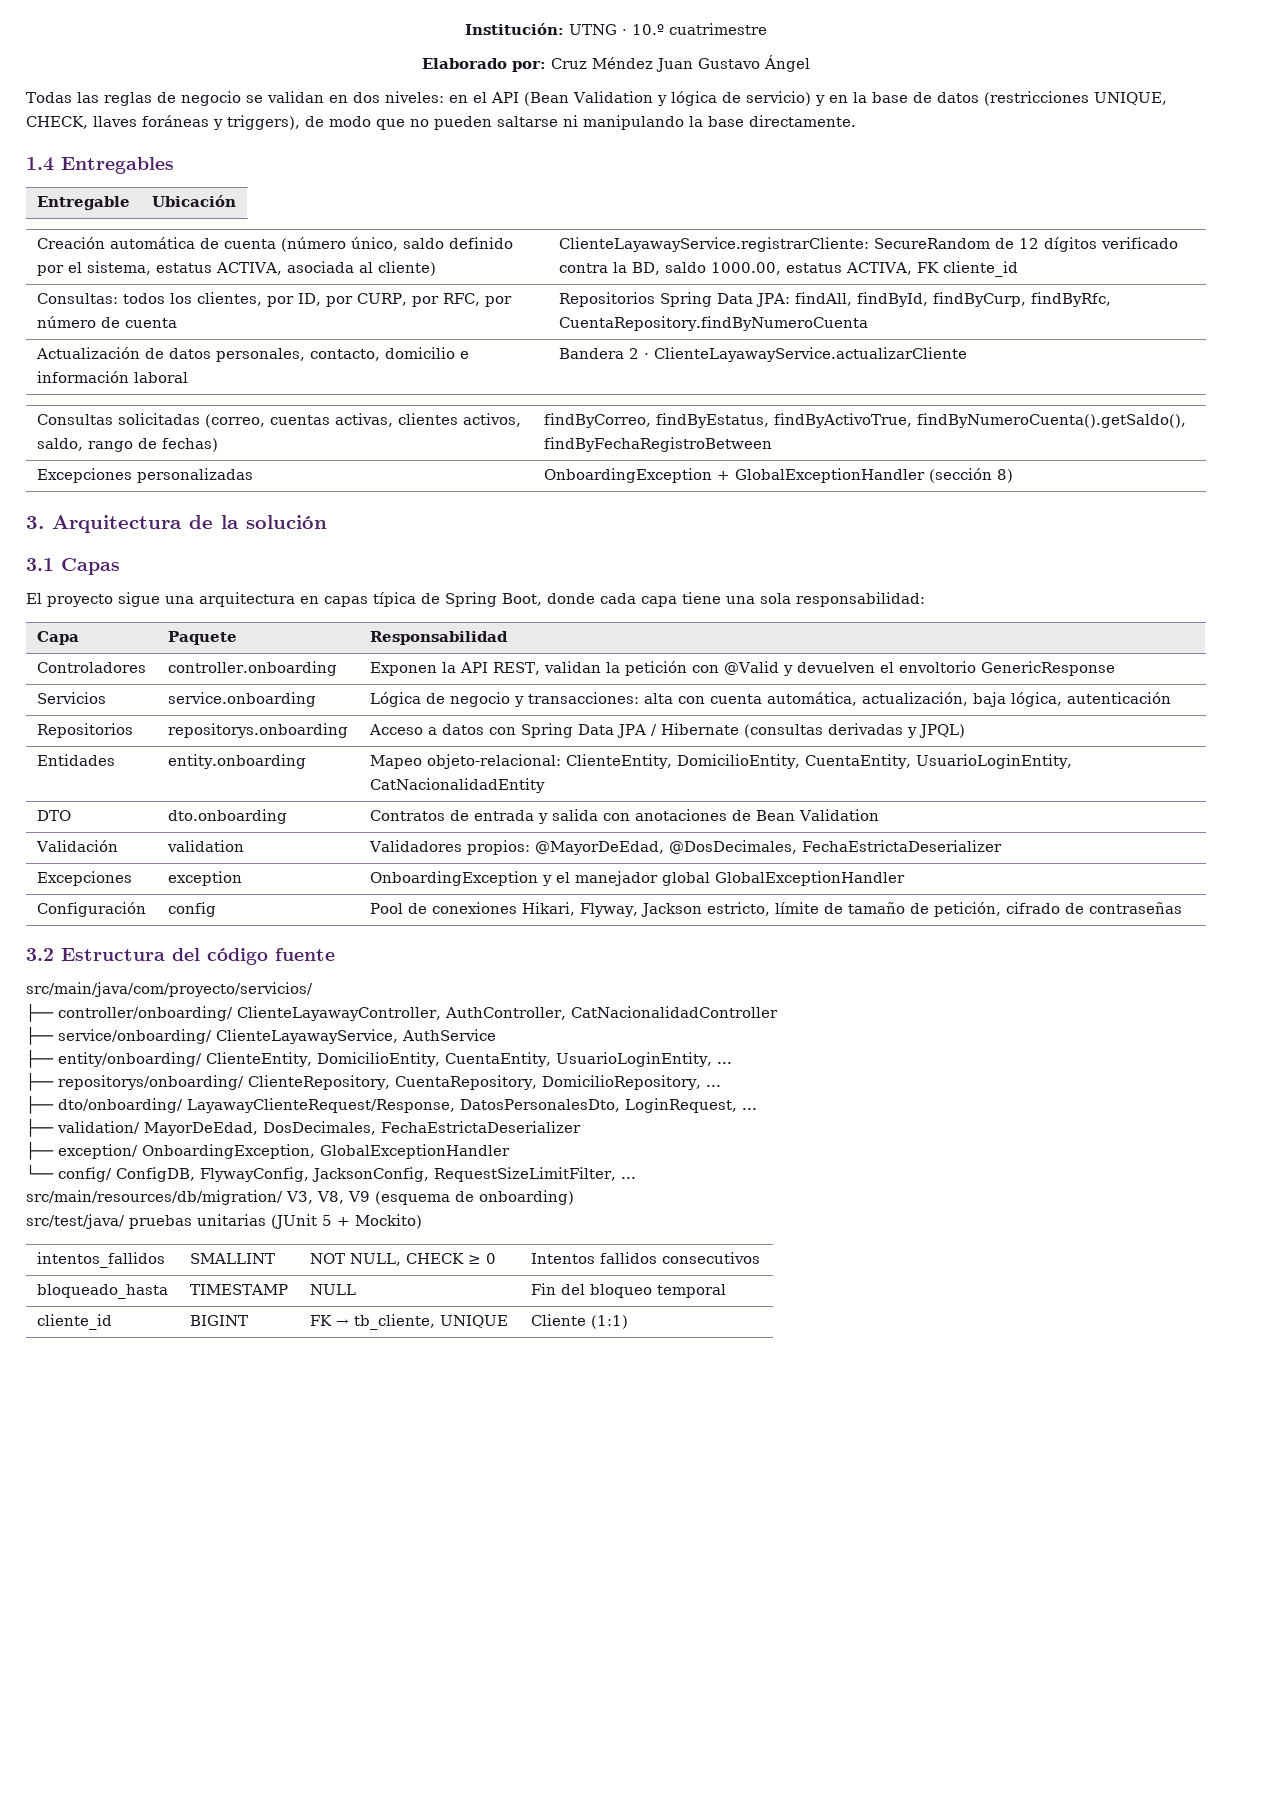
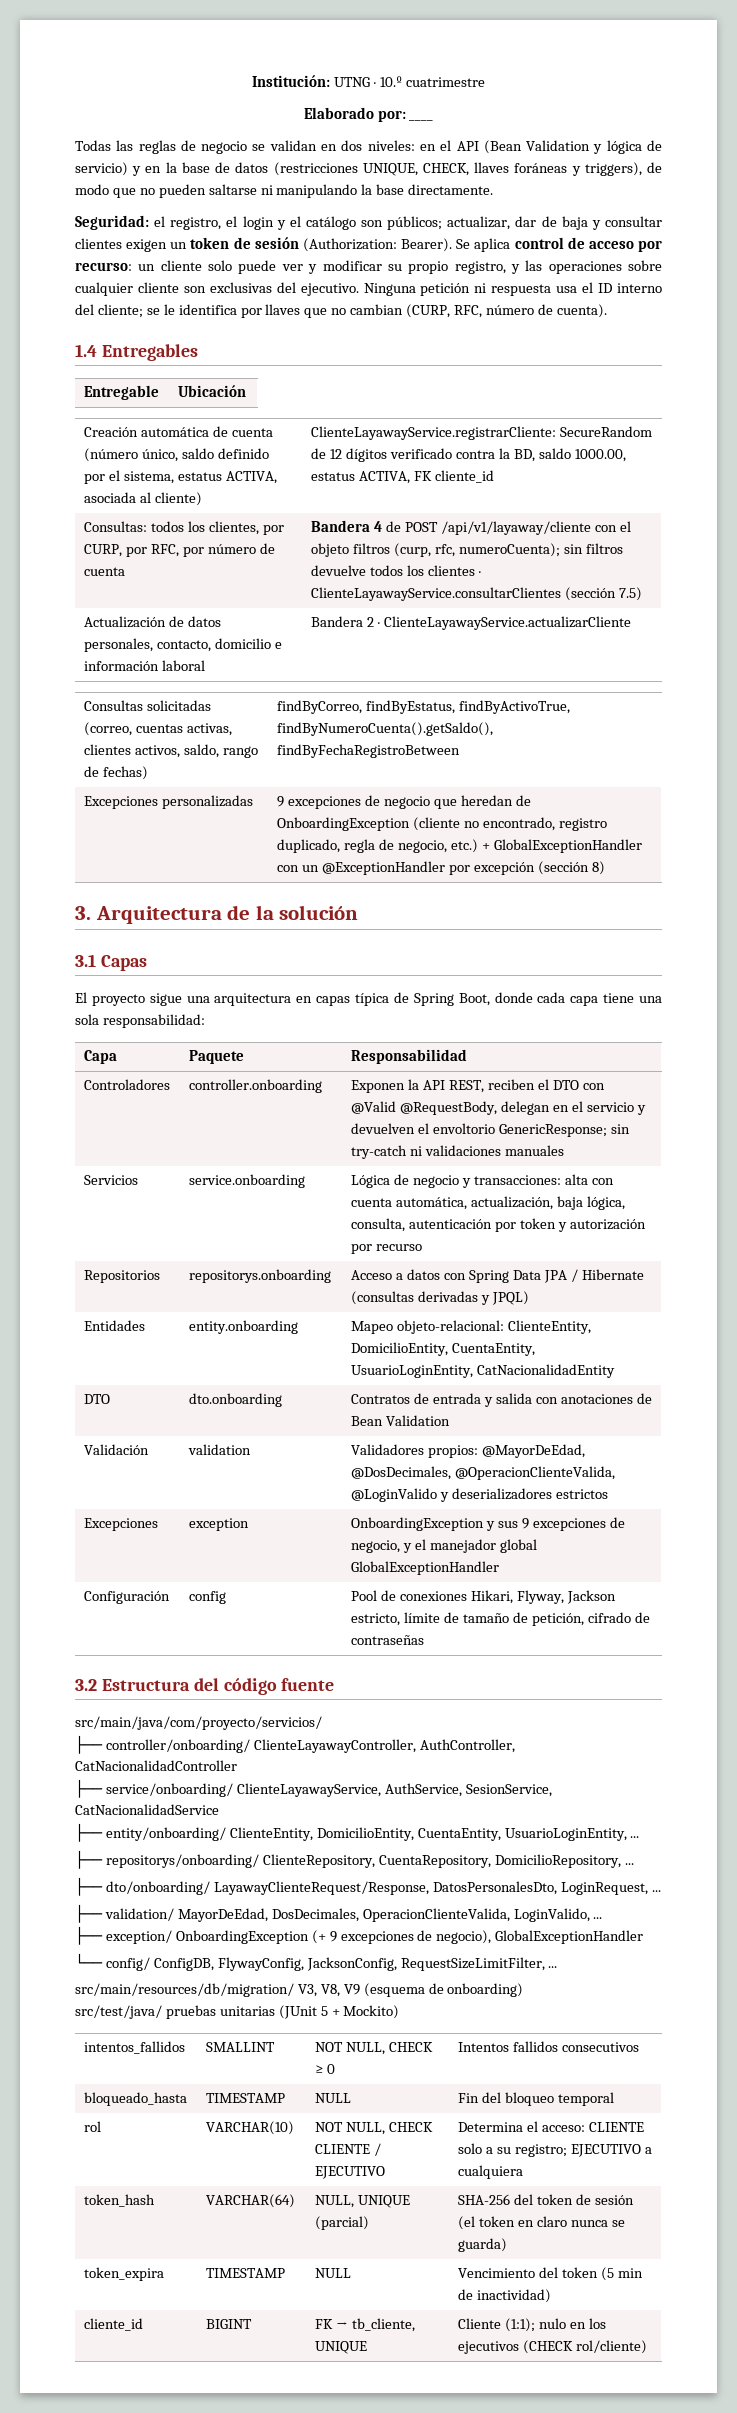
[551,55,810,72] Cruz Méndez Juan Gustavo Ángel -> [409,119,434,121] ____
(856, 121) none -> [75,215,662,230] [75,237,662,252] [75,260,663,274] [75,282,662,296] [75,304,607,318] // Seguridad: el registro, el login y el catálogo son públicos; actualizar, dar de baja y consultar clientes exigen un token de sesión (Authorization: Bearer). Se aplica control de acceso por recurso: un cliente solo puede ver y modificar su propio registro, y las operaciones sobre cualquier cliente son exclusivas del ejecutivo. Ninguna petición ni respuesta usa el ID interno del cliente; se le identifica por llaves que no cambian (CURP, RFC, número de cuenta).
[297,293,353,307] ID, por -> (285, 530) none
[558,292,1111,307] [558,316,868,331] Repositorios Spring Data JPA: findAll, findById, findByCurp, findByRfc, CuentaRepository.findByNumeroCuenta -> [311,520,631,535] [311,543,623,557] [311,565,482,576] [311,587,643,601] Bandera 4 de POST /api/v1/layaway/cliente con el objeto filtros (curp, rfc, numeroCuenta); sin filtros devuelve todos los clientes · ClienteLayawayService.consultarClientes (sección 7.5)
[543,468,925,483] OnboardingException + GlobalExceptionHandler -> [277,795,531,809] [277,817,608,831] [277,839,642,853] [277,861,536,875] 9 excepciones de negocio que heredan de OnboardingException (cliente no encontrado, registro duplicado, regla de negocio, etc.) + GlobalExceptionHandler con un @ExceptionHandler por excepción
[543,661,1115,676] validan la petición con @Valid y devuelven el envoltorio GenericResponse -> [488,1079,605,1090] [351,1101,646,1115] [351,1123,631,1137] [351,1145,565,1159] reciben el DTO con @Valid @RequestBody, delegan en el servicio y devuelven el envoltorio GenericResponse; sin try-catch ni validaciones manuales
(1062, 699) none -> [351,1218,406,1232] consulta,
(1171, 698) none -> [495,1218,646,1232] [351,1244,423,1254] por token y autorización por recurso
[801,840,1002,852] FechaEstrictaDeserializer -> [455,1466,616,1480] [351,1488,609,1502] @OperacionClienteValida, @LoginValido y deserializadores estrictos
(552, 880) none -> [498,1517,625,1531] [351,1540,413,1553] sus 9 excepciones de negocio, y
[402,1029,496,1041] AuthService -> [384,1783,552,1797] [75,1804,219,1815] AuthService, SesionService, CatNacionalidadService
[381,1121,581,1133] FechaEstrictaDeserializer -> [362,1908,603,1922] OperacionClienteValida, LoginValido, ...
[142,1144,315,1159] OnboardingException, -> [175,1930,492,1944] OnboardingException (+ 9 excepciones de negocio),
(726, 1291) none -> [84,2121,102,2132] [206,2121,295,2135] [315,2122,434,2135] [315,2143,382,2156] [315,2166,386,2179] [458,2121,645,2132] [458,2143,652,2157] [458,2165,524,2179] [84,2194,156,2207] [206,2194,296,2208] [315,2195,411,2208] [315,2216,370,2230] [458,2194,635,2205] [458,2216,625,2230] [458,2238,508,2252] [84,2267,165,2281] [206,2268,286,2278] [315,2268,352,2278] [458,2267,644,2281] [458,2289,552,2303] // rol | VARCHAR(10) | NOT NULL, CHECK CLIENTE / EJECUTIVO | Determina el acceso: CLIENTE solo a su registro; EJECUTIVO a cualquiera // token_hash | VARCHAR(64) | NULL, UNIQUE (parcial) | SHA-256 del token de sesión (el token en claro nunca se guarda) // token_expira | TIMESTAMP | NULL | Vencimiento del token (5 min de inactividad)
[590,1315,628,1329] (1:1) -> [505,2318,607,2332] [458,2340,648,2354] (1:1); nulo en los ejecutivos (CHECK rol/cliente)

